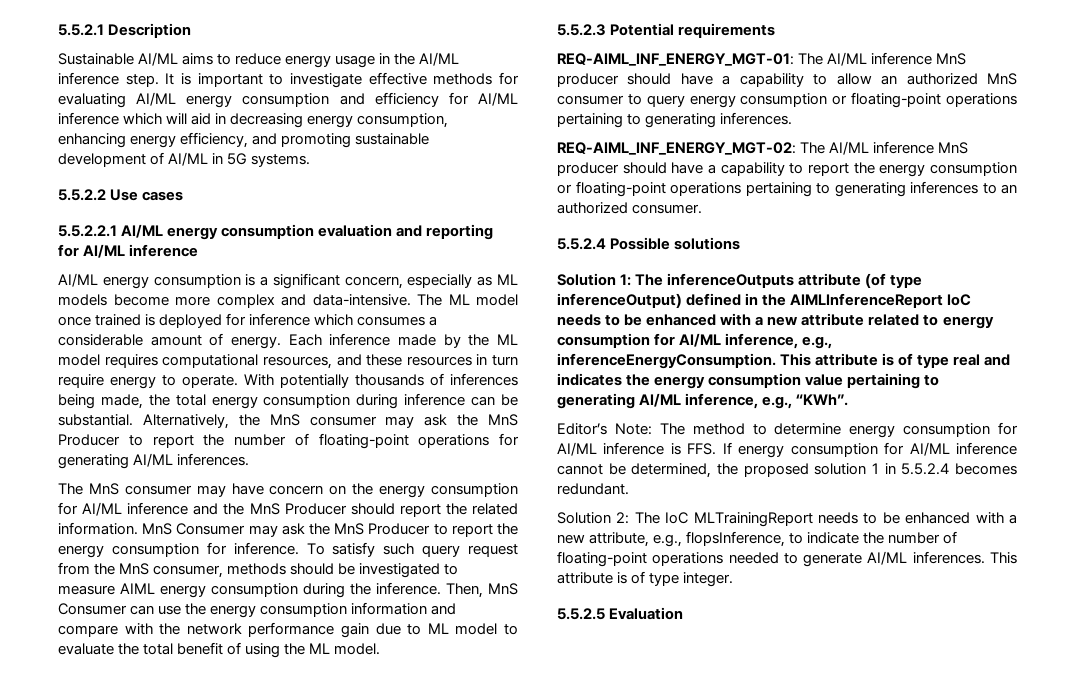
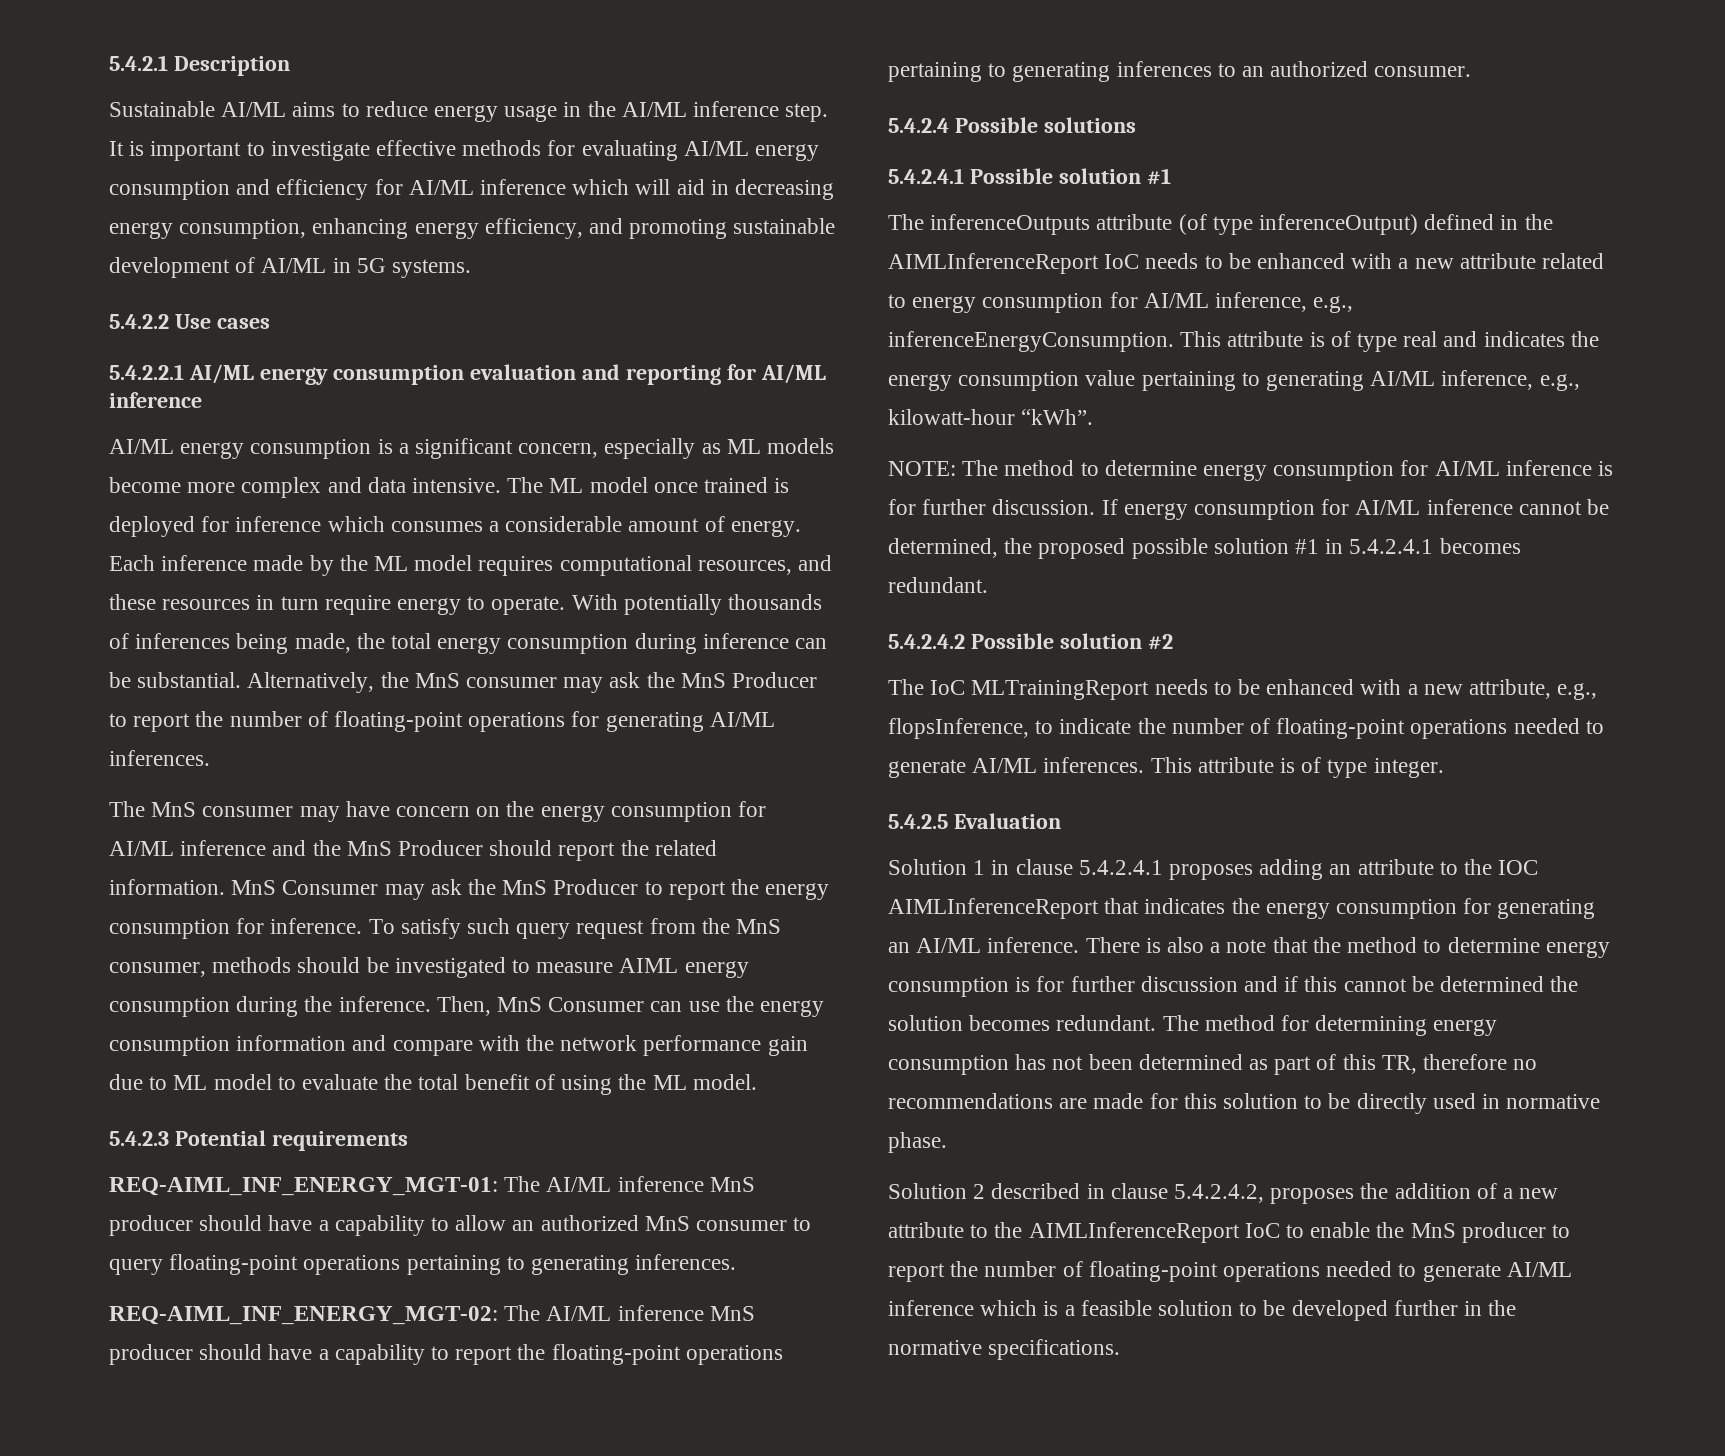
[58,24,104,36] 5.5.2.1 -> [109,55,168,71] 5.4.2.1
[58,189,106,201] 5.5.2.2 -> [109,314,169,329] 5.4.2.2
[58,225,117,237] 5.5.2.2.1 -> [109,364,184,380] 5.4.2.2.1
[312,294,411,306] data-intensive. -> [367,477,502,493] data intensive.
[557,24,606,36] 5.5.2.3 -> [109,1131,169,1146] 5.4.2.3
[689,93,848,108] energy consumption or -> (163, 1267) none
[879,162,1017,177] [557,184,572,194] energy consumption or -> (546, 1352) none
[557,238,606,250] 5.5.2.4 -> [888,118,949,133] 5.4.2.4
[557,273,632,286] Solution 1: -> [888,168,1171,185] 5.4.2.4.1 Possible solution #1 //
[796,394,849,406] [557,423,652,435] “KWh”. // Editor’s Note: -> [888,409,1094,425] [888,461,956,476] kilowatt-hour “kWh”. // NOTE:
[687,443,717,455] FFS. -> [888,499,1096,515] for further discussion.
[814,463,1017,475] [557,483,629,495] [557,512,630,524] solution 1 in 5.5.2.4 becomes redundant. // Solution 2: -> [1131,538,1521,559] [888,577,988,593] [888,633,1173,650] possible solution #1 in 5.4.2.4.1 becomes redundant. // 5.4.2.4.2 Possible solution #2 //
[557,608,605,620] 5.5.2.5 -> [888,814,948,829] 5.4.2.5
(684, 613) none -> [888,859,1539,880] [888,898,1596,919] [888,937,1610,958] [888,976,1579,997] [888,1015,1498,1036] [888,1054,1538,1075] [888,1093,1601,1114] [888,1132,947,1153] [888,1183,1559,1204] [888,1222,1571,1243] [888,1261,1572,1282] [888,1300,1517,1321] [888,1339,1121,1360] // Solution 1 in clause 5.4.2.4.1 proposes adding an attribute to the IOC AIMLInferenceReport that indicates the energy consumption for generating an AI/ML inference. There is also a note that the method to determine energy consumption is for further discussion and if this cannot be determined the solution becomes redundant. The method for determining energy consumption has not been determined as part of this TR, therefore no recommendations are made for this solution to be directly used in normative phase. // Solution 2 described in clause 5.4.2.4.2, proposes the addition of a new attribute to the AIMLInferenceReport IoC to enable the MnS producer to report the number of floating-point operations needed to generate AI/ML inference which is a feasible solution to be developed further in the normative specifications.

